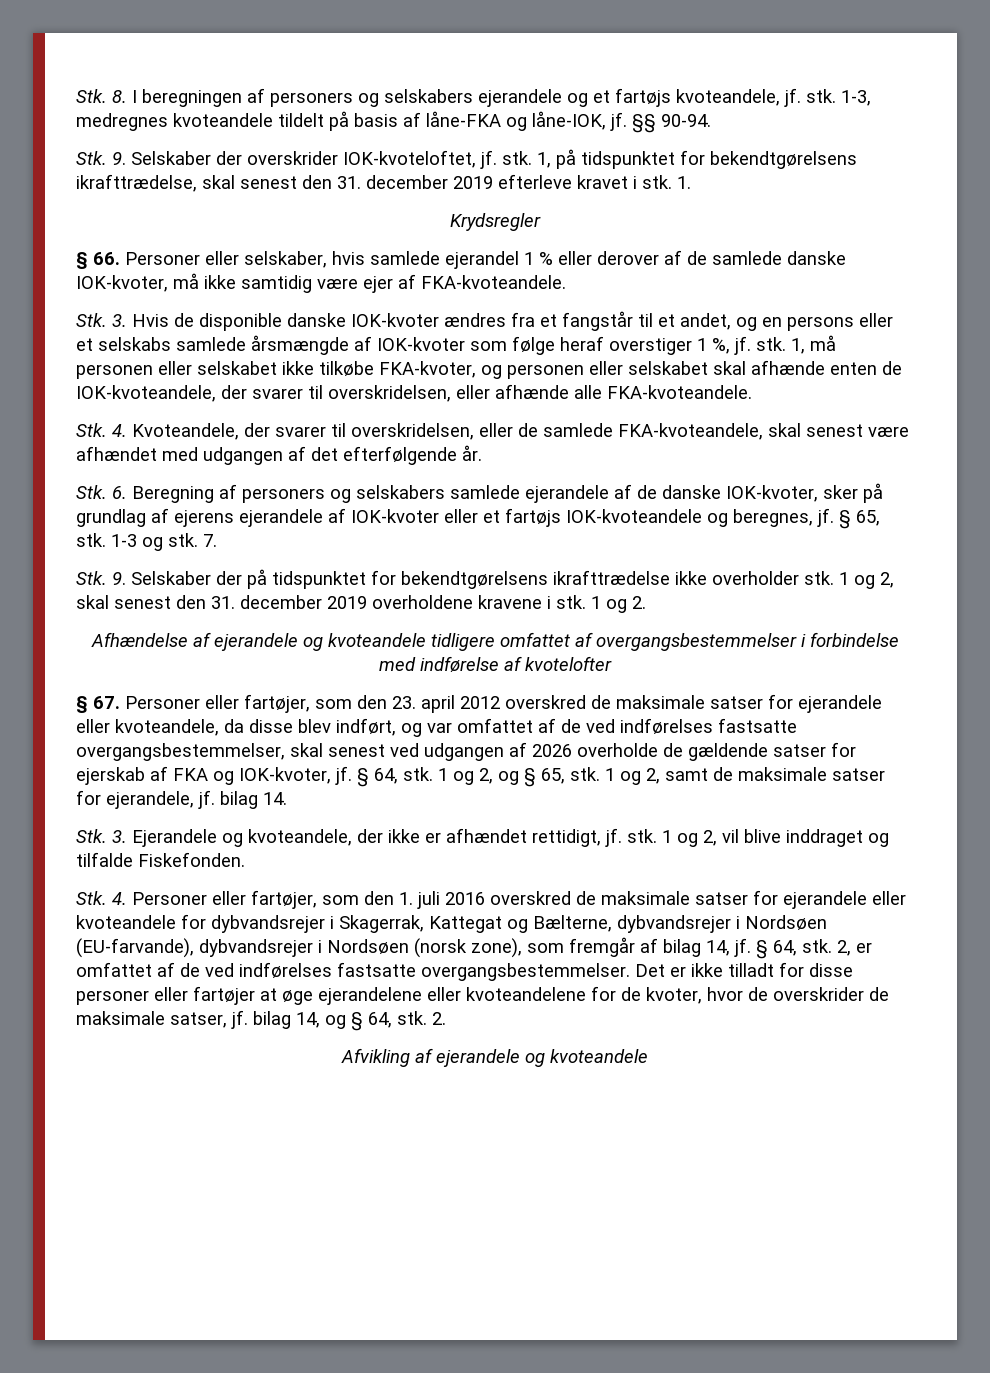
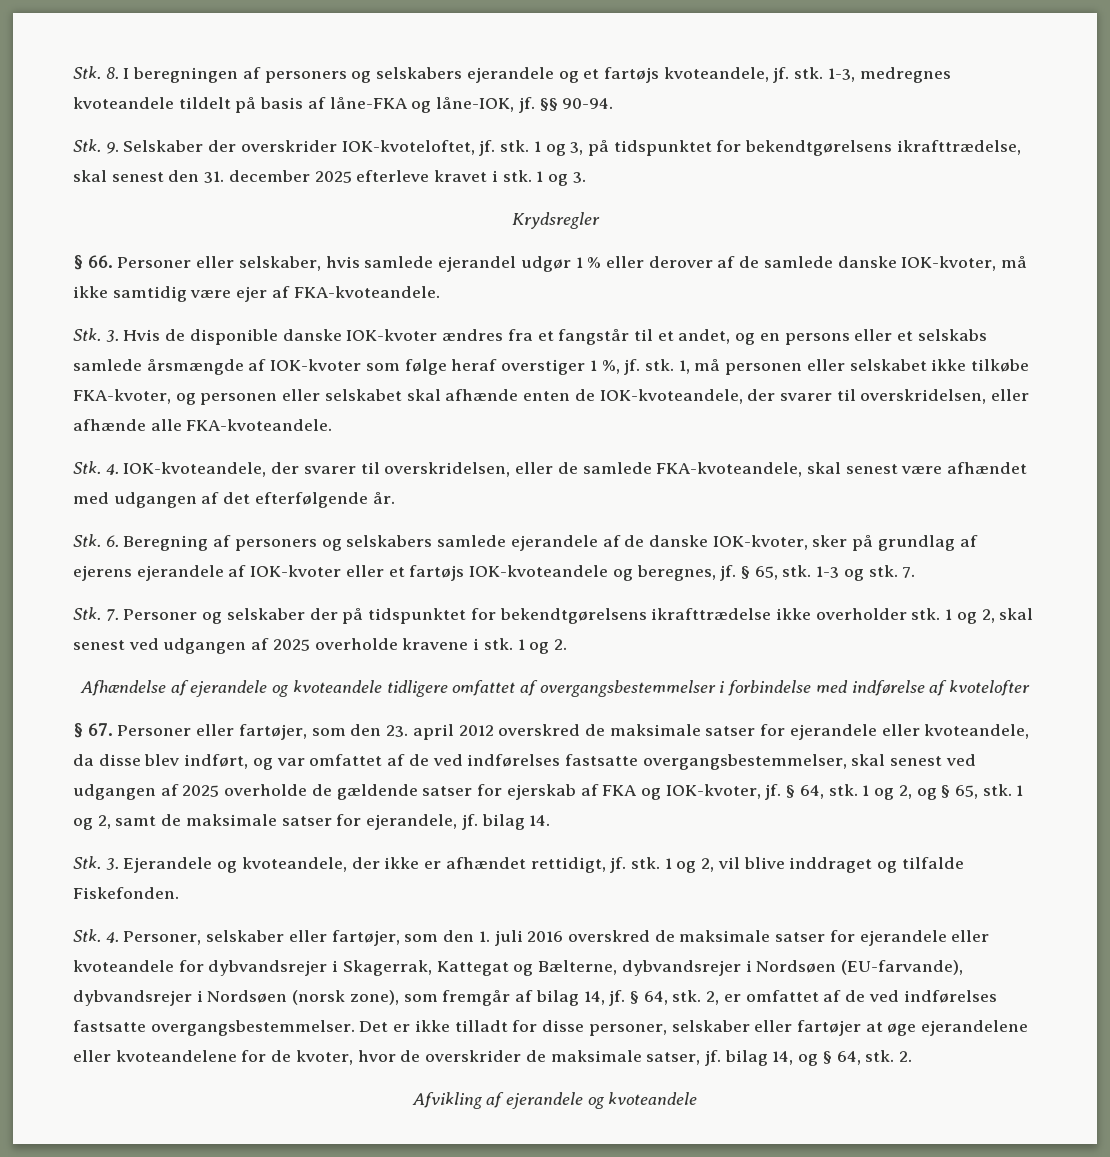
[537,152,551,168] 1, -> [533,141,584,156] 1 og 3,
[453,176,493,189] 2019 -> [314,171,352,183] 2025
[677,176,691,189] 1. -> [536,171,586,186] 1 og 3.
(519, 260) none -> [520,256,571,272] udgør
[132,423,239,440] Kvoteandele, -> [123,462,267,477] IOK-kvoteandele,
[112,571,211,585] 9. Selskaber -> [105,608,305,624] 7. Personer og selskaber
[176,595,473,609] den 31. december 2019 overholdene -> [128,638,398,654] ved udgangen af 2025 overholde
[532,744,572,757] 2026 -> [182,785,220,797] 2025
[132,892,207,905] Personer -> [123,930,285,945] Personer, selskaber
[76,990,149,1005] personer -> [588,1020,750,1036] personer, selskaber

